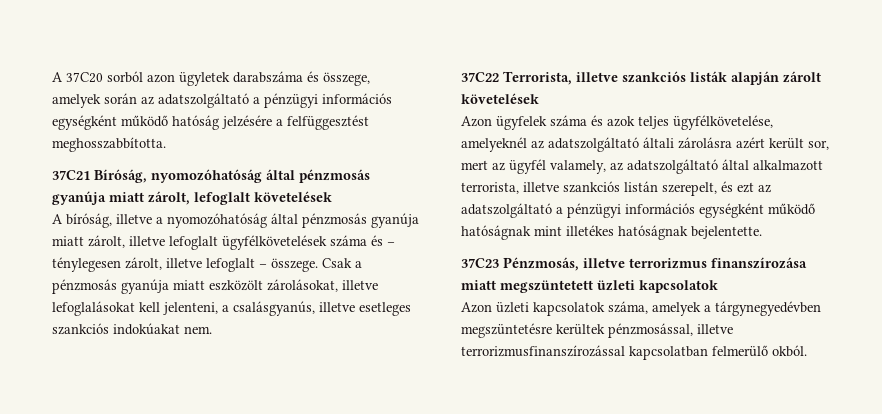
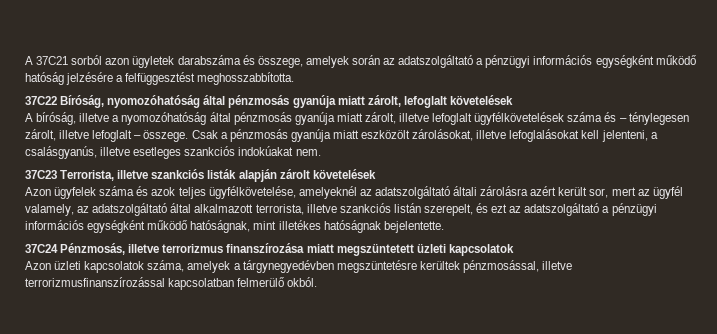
[52,72,103,83] A 37C20 -> [25,56,69,65] A 37C21
[52,170,90,180] 37C21 -> [25,96,57,105] 37C22
[461,72,499,82] 37C22 -> [25,170,57,179] 37C23
[461,225,531,240] hatóságnak -> [190,220,251,233] hatóságnak,
[461,258,499,268] 37C23 -> [25,244,58,253] 37C24

